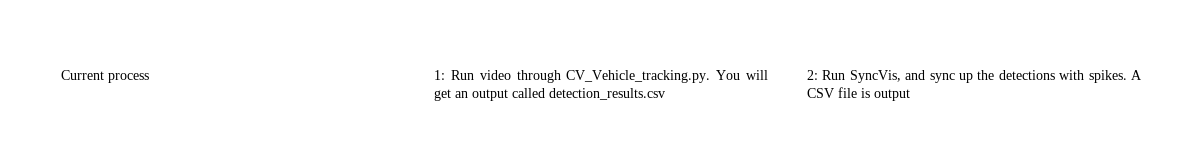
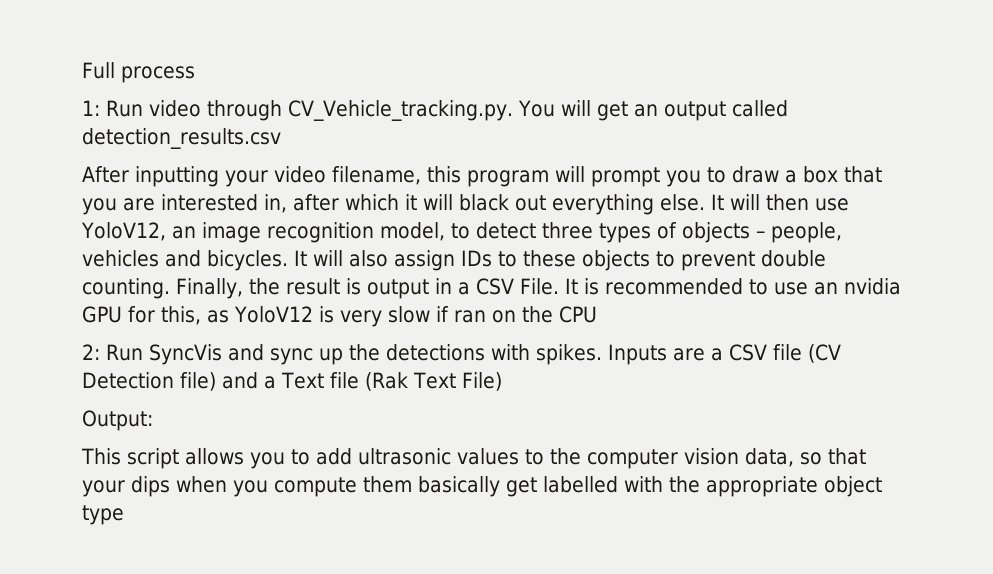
[61,70,104,80] Current -> [82,62,115,79] Full
(665, 94) none -> [82,166,882,187] [82,194,849,215] [81,222,842,243] [82,250,826,271] [82,278,901,299] [82,306,597,327] // After inputting your video filename, this program will prompt you to draw a box that you are interested in, after which it will black out everything else. It will then use YoloV12, an image recognition model, to detect three types of objects – people, vehicles and bicycles. It will also assign IDs to these objects to prevent double counting. Finally, the result is output in a CSV File. It is recommended to use an nvidia GPU for this, as YoloV12 is very slow if ran on the CPU
[849,70,901,83] SyncVis, -> [148,344,222,365] SyncVis
[1131,70,1142,80] [807,87,910,101] A CSV file is output -> [607,344,841,365] [82,372,502,391] [82,410,153,431] [81,448,866,469] [82,476,882,497] [82,505,124,525] Inputs are a CSV file (CV Detection file) and a Text file (Rak Text File) // Output: // This script allows you to add ultrasonic values to the computer vision data, so that your dips when you compute them basically get labelled with the appropriate object type

